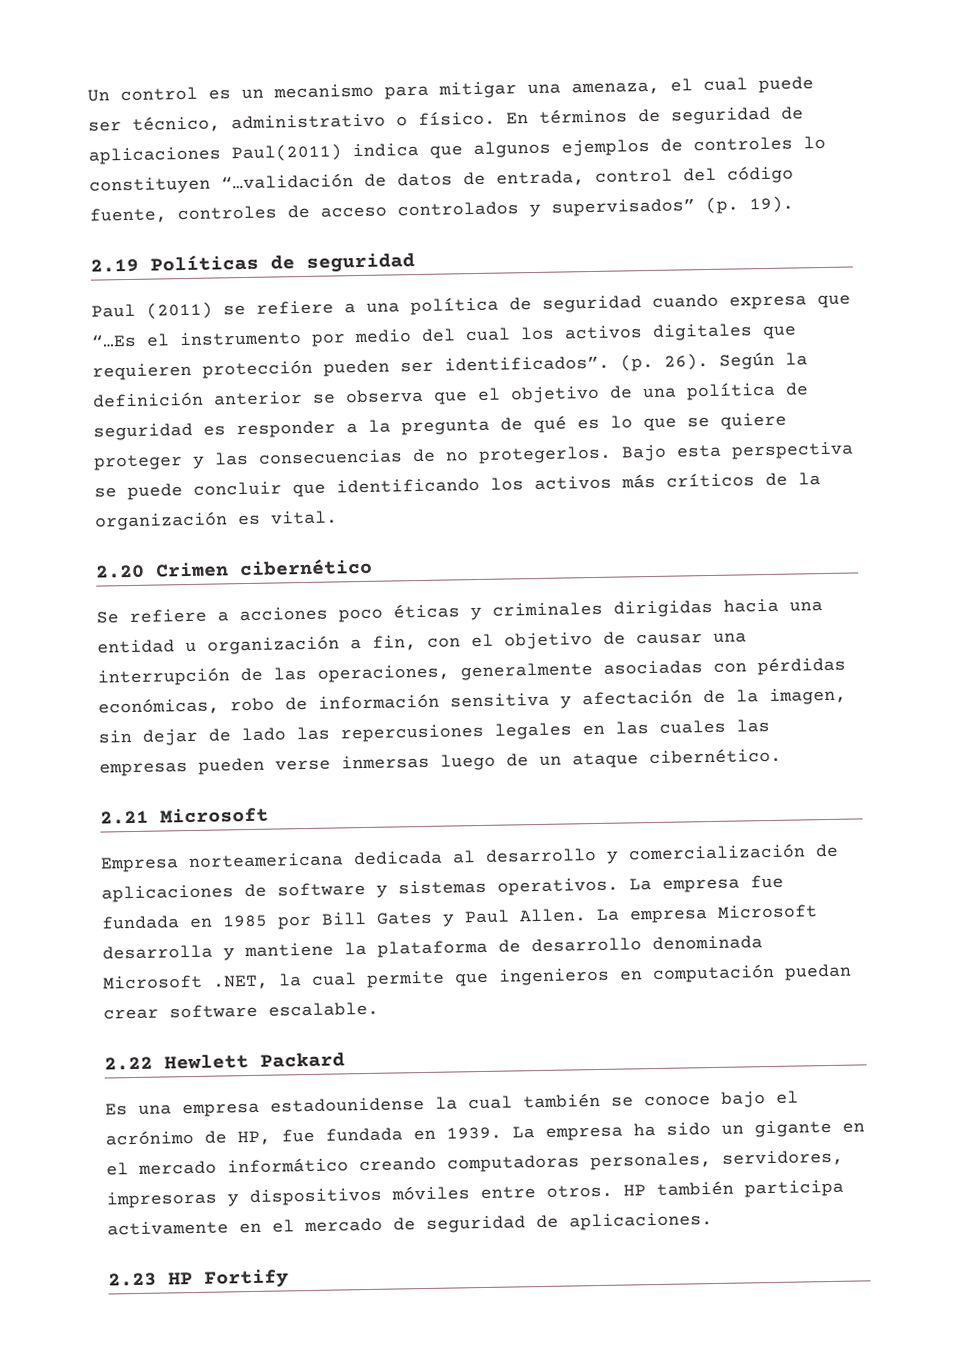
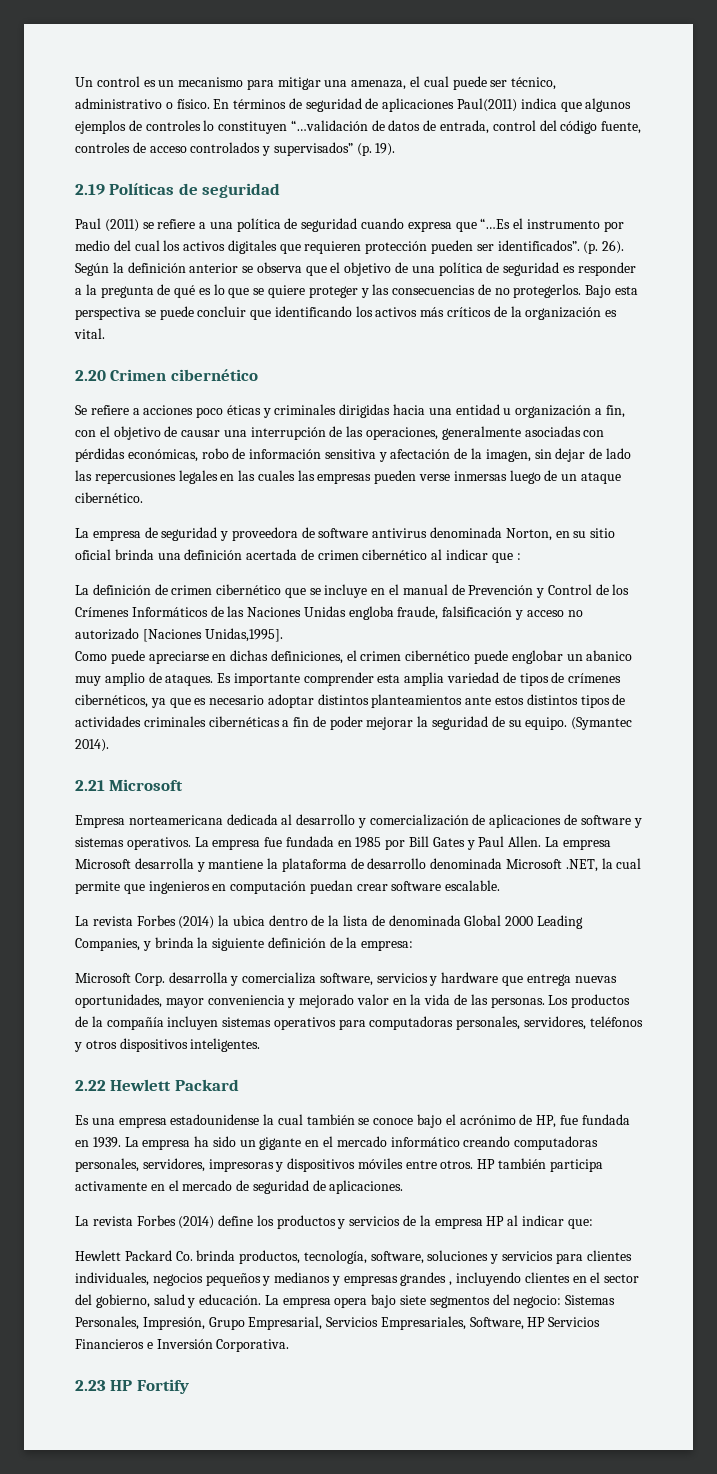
(782, 756) none -> [75,527,616,541] [75,549,521,563] [75,584,630,598] [75,606,583,620] [75,628,283,642] [75,650,633,664] [75,672,622,686] [75,694,626,708] [75,716,633,730] [75,739,109,752] // La empresa de seguridad y proveedora de software antivirus denominada Norton, en su sitio oficial brinda una definición acertada de crimen cibernético al indicar que : // La definición de crimen cibernético que se incluye en el manual de Prevención y Control de los Crímenes Informáticos de las Naciones Unidas engloba fraude, falsificación y acceso no autorizado [Naciones Unidas,1995]. // Como puede apreciarse en dichas definiciones, el crimen cibernético puede englobar un abanico muy amplio de ataques. Es importante comprender esta amplia variedad de tipos de crímenes cibernéticos, ya que es necesario adoptar distintos planteamientos ante estos distintos tipos de actividades criminales cibernéticas a fin de poder mejorar la seguridad de su equipo. (Symantec 2014).
(379, 1009) none -> [75,915,583,929] [75,937,414,951] [75,972,617,986] [75,994,631,1008] [75,1016,643,1030] [74,1038,261,1052] // La revista Forbes (2014) la ubica dentro de la lista de denominada Global 2000 Leading Companies, y brinda la siguiente definición de la empresa: // Microsoft Corp. desarrolla y comercializa software, servicios y hardware que entrega nuevas oportunidades, mayor conveniencia y mejorado valor en la vida de las personas. Los productos de la compañía incluyen sistemas operativos para computadoras personales, servidores, teléfonos y otros dispositivos inteligentes.
(713, 1221) none -> [75,1215,593,1229] [75,1250,632,1264] [75,1272,640,1286] [75,1294,616,1308] [75,1316,601,1330] [75,1339,290,1352] // La revista Forbes (2014) define los productos y servicios de la empresa HP al indicar que: // Hewlett Packard Co. brinda productos, tecnología, software, soluciones y servicios para clientes individuales, negocios pequeños y medianos y empresas grandes , incluyendo clientes en el sector del gobierno, salud y educación. La empresa opera bajo siete segmentos del negocio: Sistemas Personales, Impresión, Grupo Empresarial, Servicios Empresariales, Software, HP Servicios Financieros e Inversión Corporativa.

